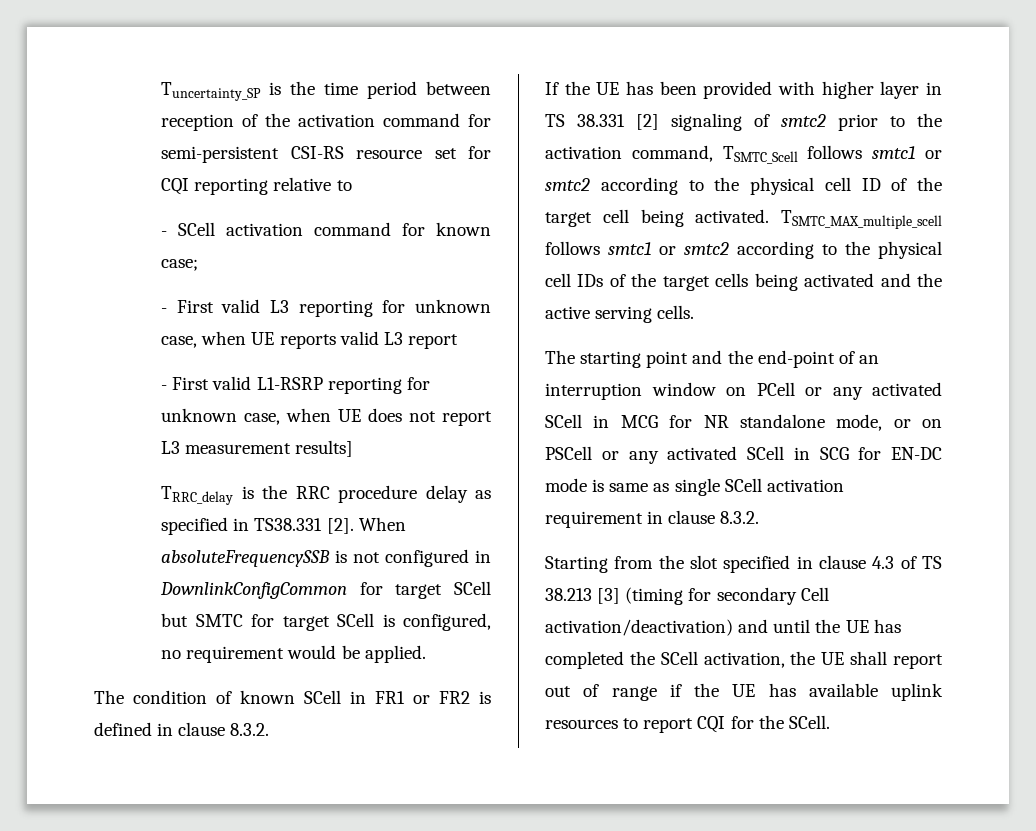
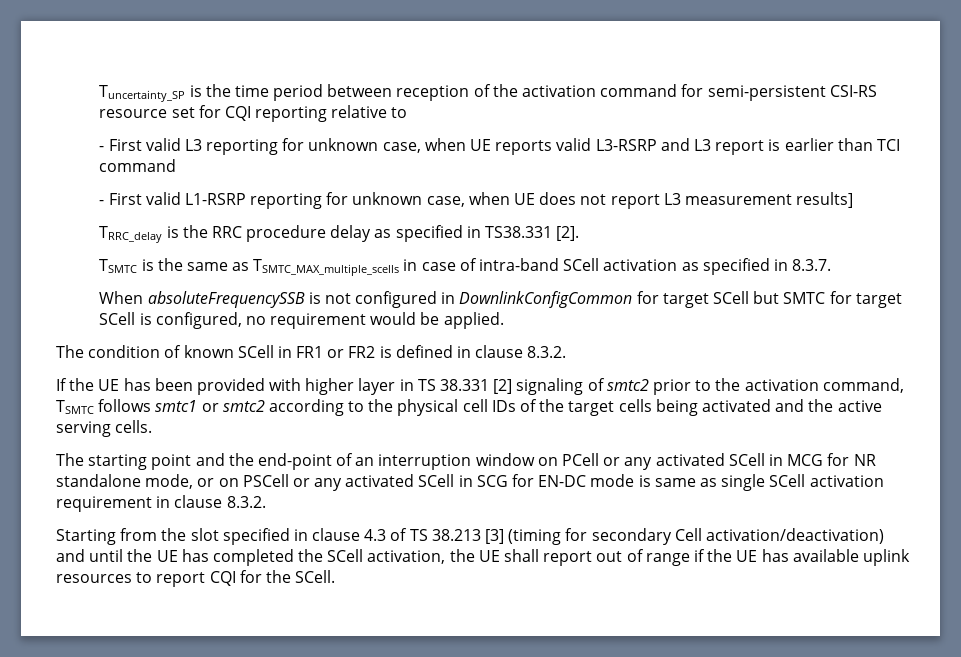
[161,222,491,236] [161,259,199,271] // - SCell activation command for known case; -> (408, 112) none
(379, 338) none -> [595,138,690,151] L3-RSRP and
(458, 341) none -> [768,138,900,151] [99,159,177,172] is earlier than TCI command
(354, 526) none -> [99,258,832,276] // TSMTC is the same as TSMTC_MAX_multiple_scells in case of intra-band SCell activation as specified in 8.3.7. //
[722,145,942,164] [545,177,942,195] [545,209,942,229] TSMTC_Scell follows smtc1 or smtc2 according to the physical cell ID of the target cell being activated. TSMTC_MAX_multiple_scell -> [56,400,94,414] TSMTC

